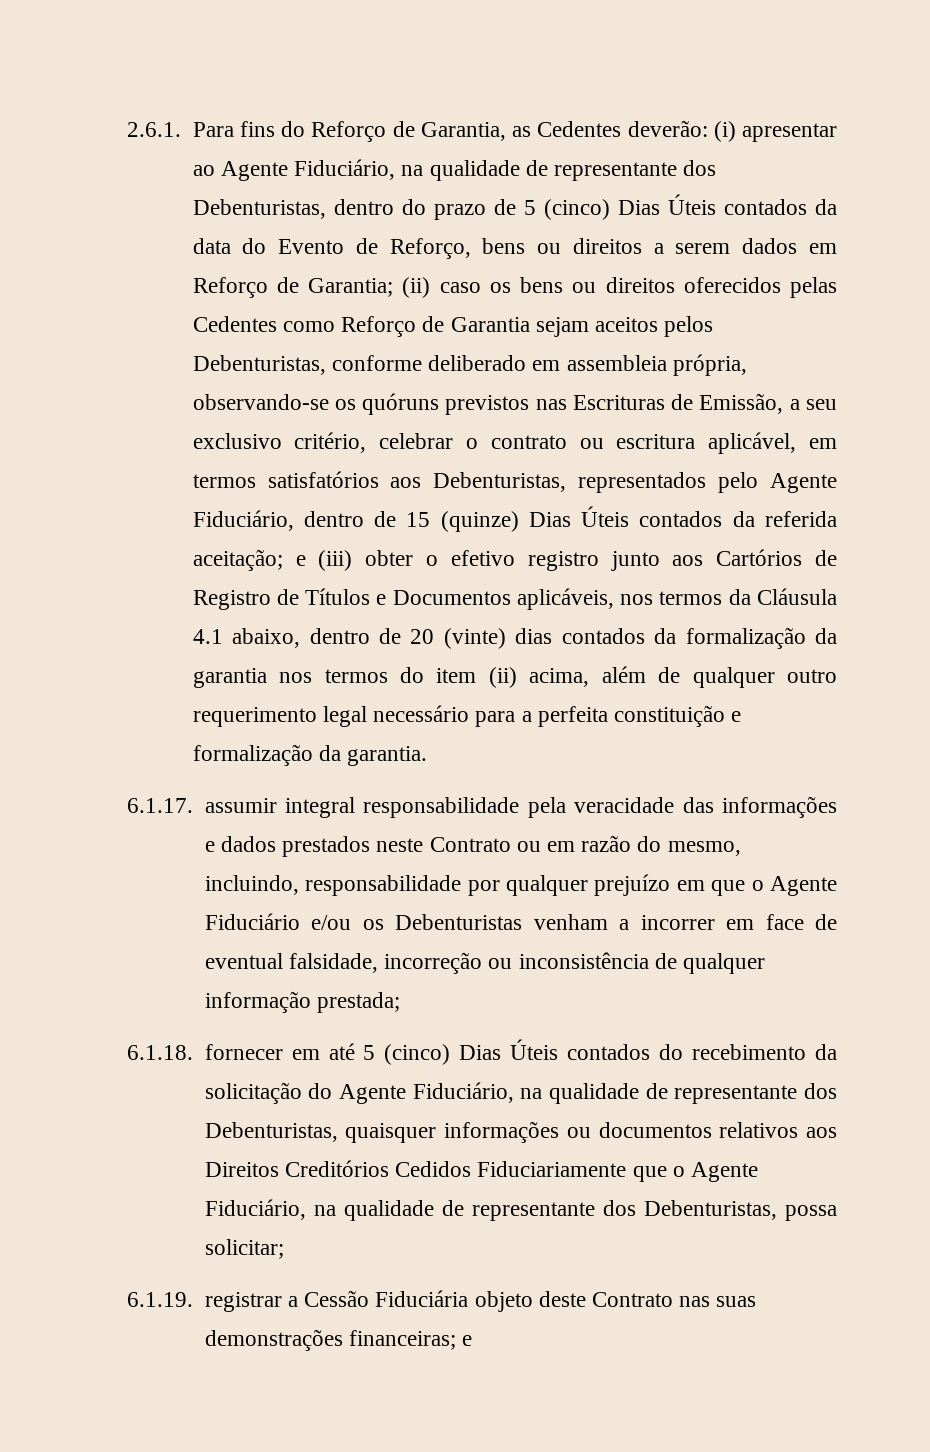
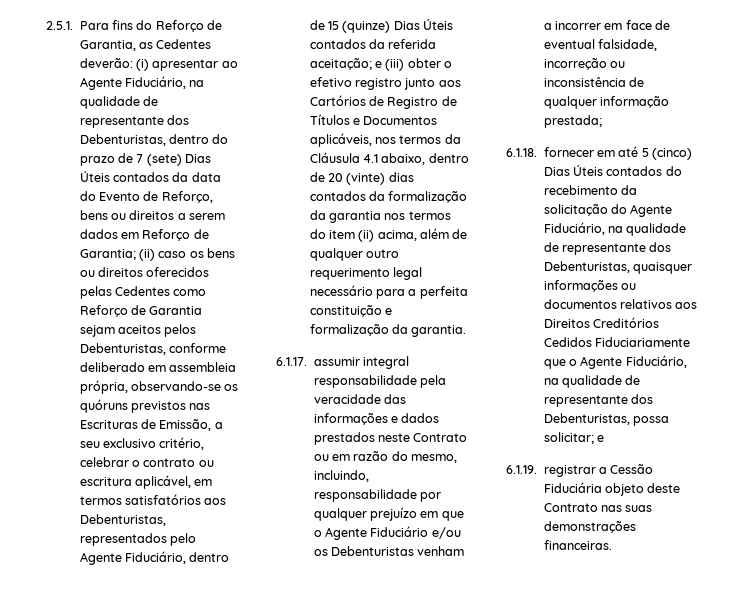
[127,122,182,137] 2.6.1. -> [46,21,74,30] 2.5.1.
[523,199,610,220] 5 (cinco) -> [136,154,182,166] 7 (sete)
(284, 1249) none -> [596,435,604,442] e
[348,1330,473,1350] financeiras; e -> [543,540,612,550] financeiras.

